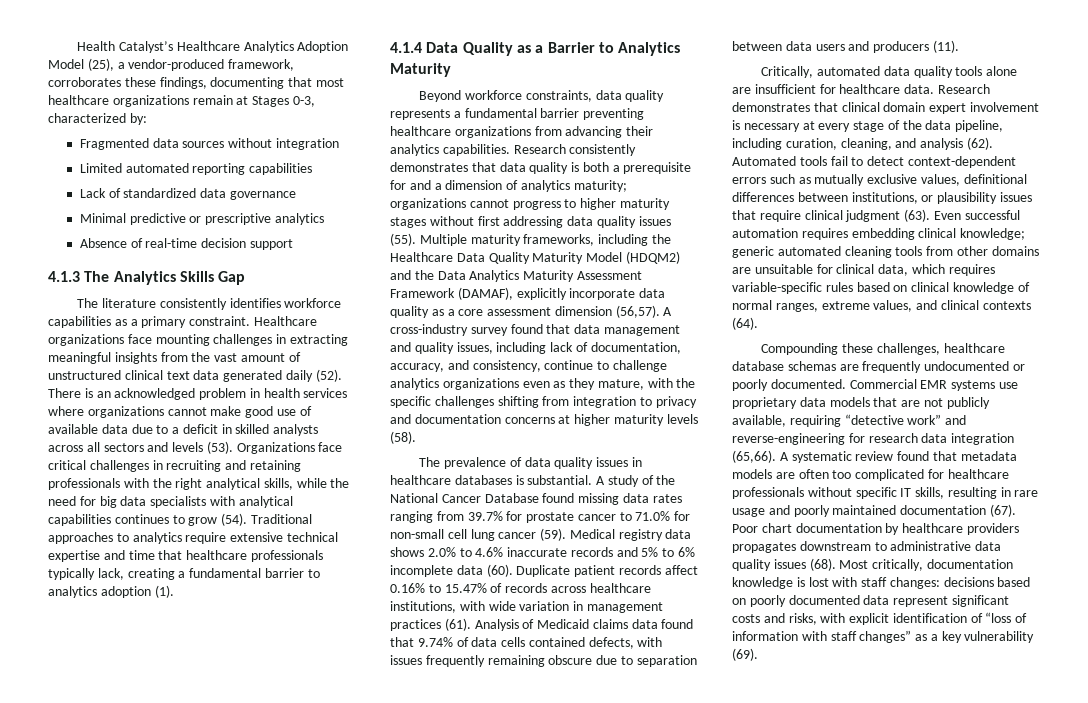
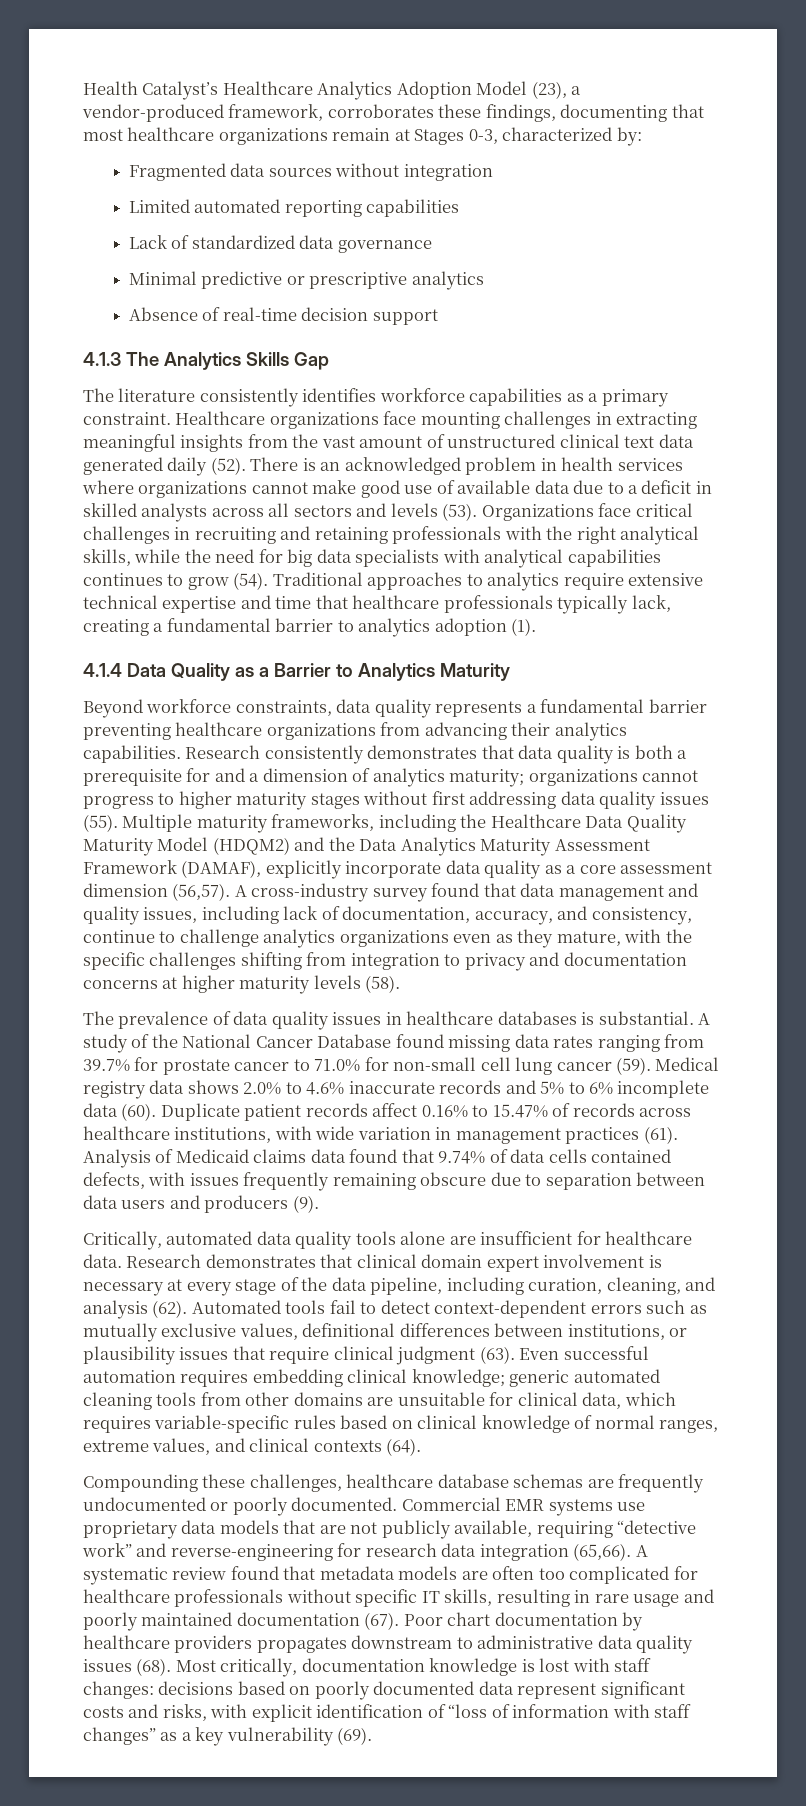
[87,58,114,71] (25), -> [531,81,567,99] (23),
[932,40,959,53] (11). -> [292,1195,319,1213] (9).

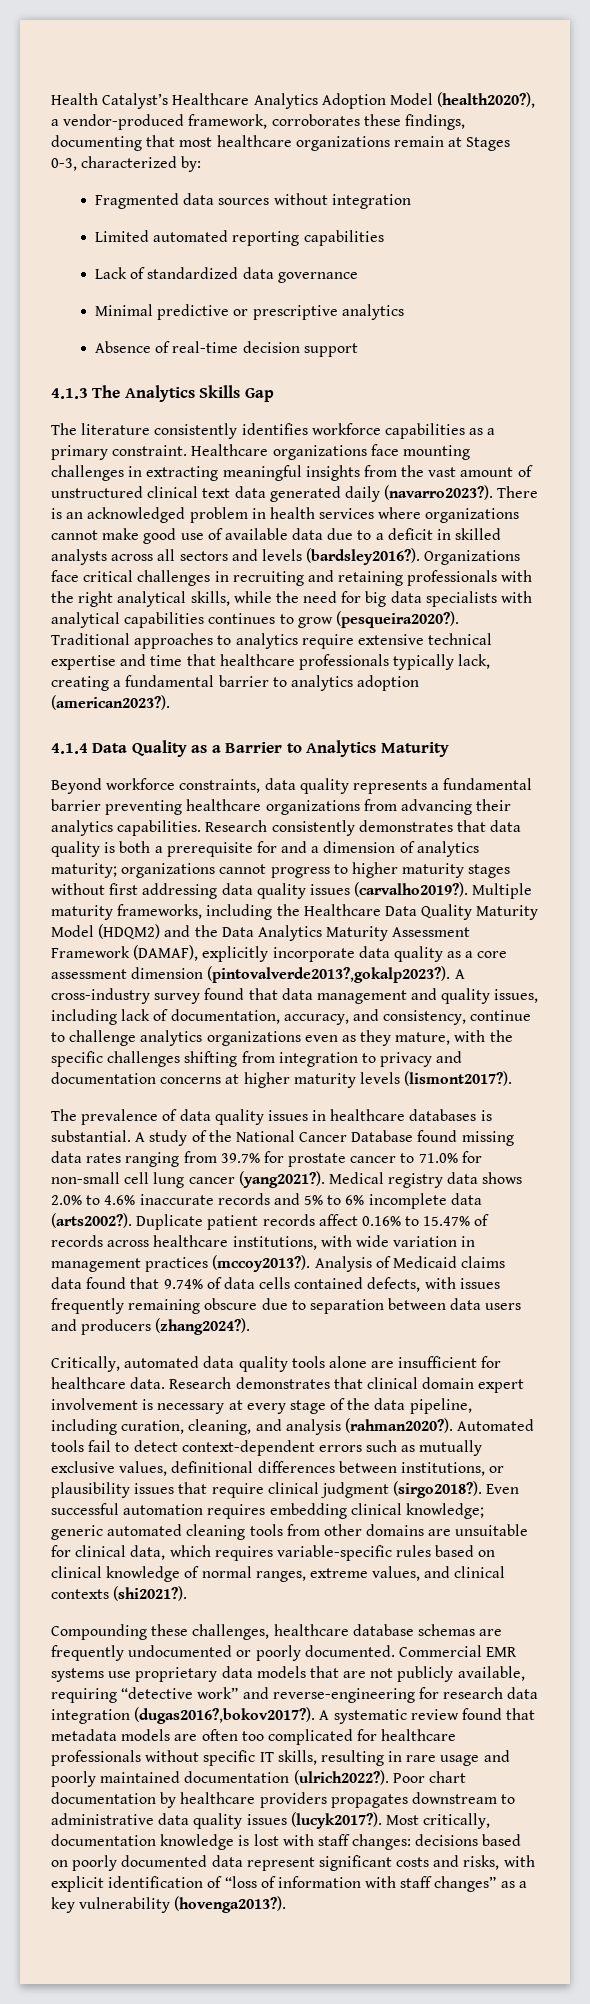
[531,81,567,99] (23), -> [437,92,536,108] (health2020?),
[210,457,246,475] (52). -> [384,485,494,500] (navarro2023?).
[442,503,478,521] (53). -> [306,548,421,565] (bardsley2016?).
[233,572,269,590] (54). -> [335,611,459,628] (pesqueira2020?).
[511,618,537,636] (1). -> [51,695,170,710] (american2023?).
[83,814,118,832] (55). -> [354,882,469,897] (carvalho2019?).
[172,883,231,901] (56,57). -> [207,966,451,983] (pintovalverde2013?,gokalp2023?).
[365,975,401,993] (58). -> [404,1071,513,1086] (lismont2017?).
[616,1057,652,1075] (59). -> [238,1171,325,1188] (yang2021?).
[121,1103,157,1121] (60). -> [51,1213,132,1228] (arts2002?).
[643,1126,678,1144] (61). -> [212,1255,311,1272] (mccoy2013?).
[292,1195,319,1213] (9). -> [155,1318,251,1335] (zhang2024?).
[152,1300,188,1318] (62). -> [344,1418,453,1433] (rahman2020?).
[479,1346,515,1364] (63). -> [393,1481,483,1498] (sirgo2018?).
[386,1438,422,1456] (64). -> [113,1586,188,1601] (shi2021?).
[573,1543,632,1561] (65,66). -> [134,1707,316,1724] (dugas2016?,bokov2017?).
[364,1612,400,1630] (67). -> [293,1770,389,1785] (ulrich2022?).
[136,1658,172,1676] (68). -> [290,1812,382,1829] (lucyk2017?).
[337,1727,373,1745] (69). -> [174,1896,287,1913] (hovenga2013?).

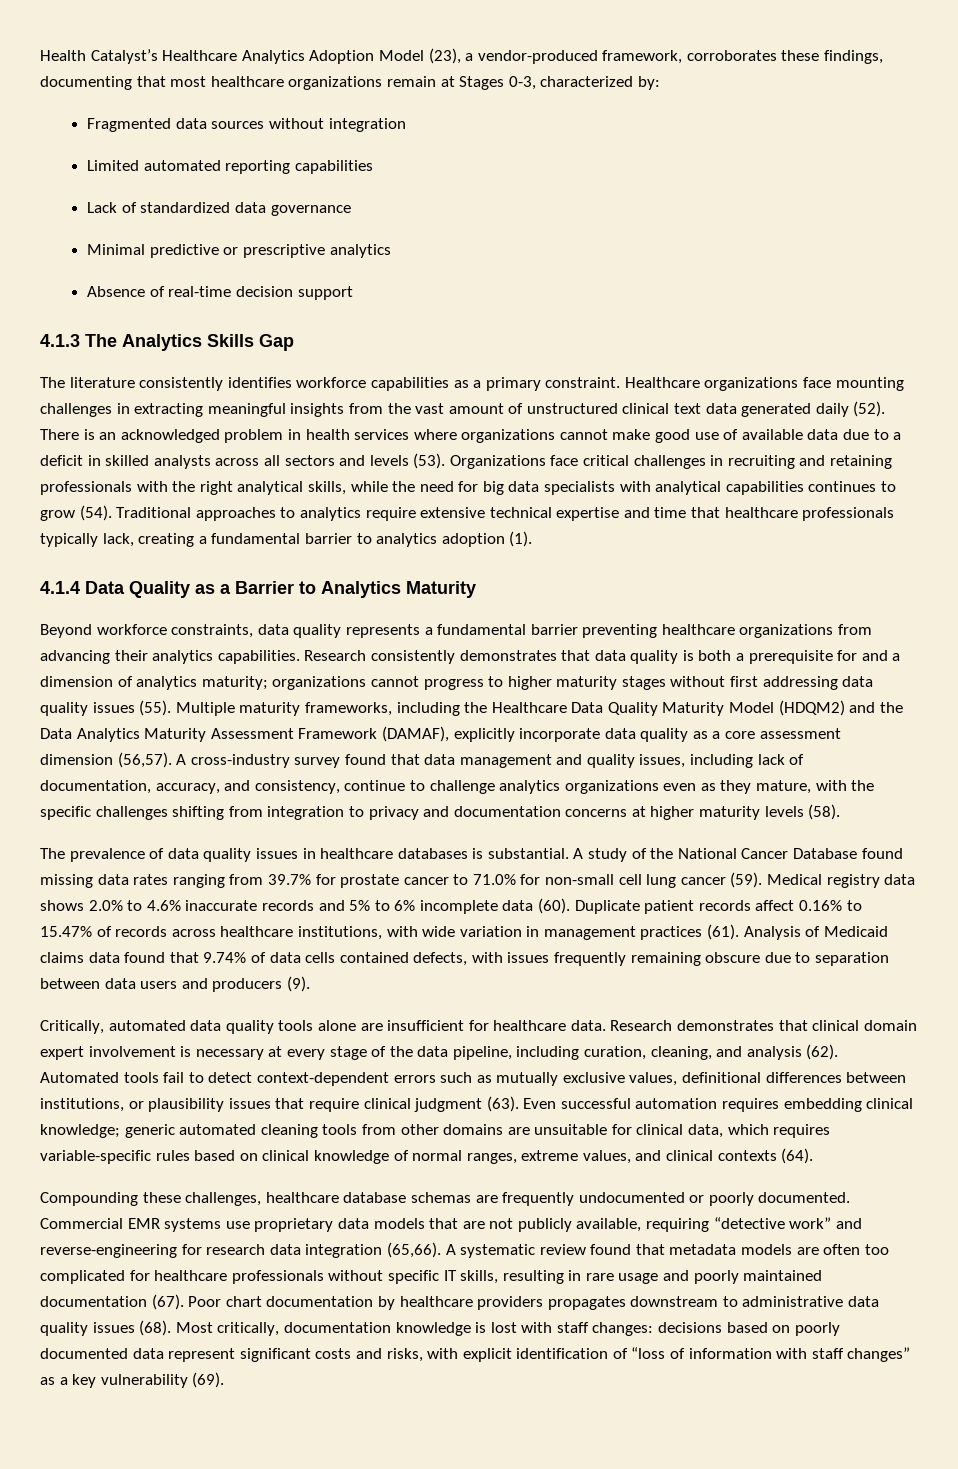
[437,92,536,108] (health2020?), -> [428,48,461,64] (23),
[384,485,494,500] (navarro2023?). -> [853,401,886,417] (52).
[306,548,421,565] (bardsley2016?). -> [413,453,446,469] (53).
[335,611,459,628] (pesqueira2020?). -> [79,505,112,521] (54).
[51,695,170,710] (american2023?). -> [509,531,533,547] (1).
[354,882,469,897] (carvalho2019?). -> [139,700,172,716] (55).
[207,966,451,983] (pintovalverde2013?,gokalp2023?). -> [117,752,172,768] (56,57).
[404,1071,513,1086] (lismont2017?). -> [808,804,841,820] (58).
[238,1171,325,1188] (yang2021?). -> [730,872,763,888] (59).
[51,1213,132,1228] (arts2002?). -> [538,898,571,914] (60).
[212,1255,311,1272] (mccoy2013?). -> [707,924,740,940] (61).
[155,1318,251,1335] (zhang2024?). -> [286,976,310,992] (9).
[344,1418,453,1433] (rahman2020?). -> [806,1044,839,1060] (62).
[393,1481,483,1498] (sirgo2018?). -> [486,1096,519,1112] (63).
[113,1586,188,1601] (shi2021?). -> [781,1148,814,1164] (64).
[134,1707,316,1724] (dugas2016?,bokov2017?). -> [386,1242,441,1258] (65,66).
[293,1770,389,1785] (ulrich2022?). -> [151,1294,184,1310] (67).
[290,1812,382,1829] (lucyk2017?). -> [139,1320,172,1336] (68).
[174,1896,287,1913] (hovenga2013?). -> [192,1372,225,1388] (69).

